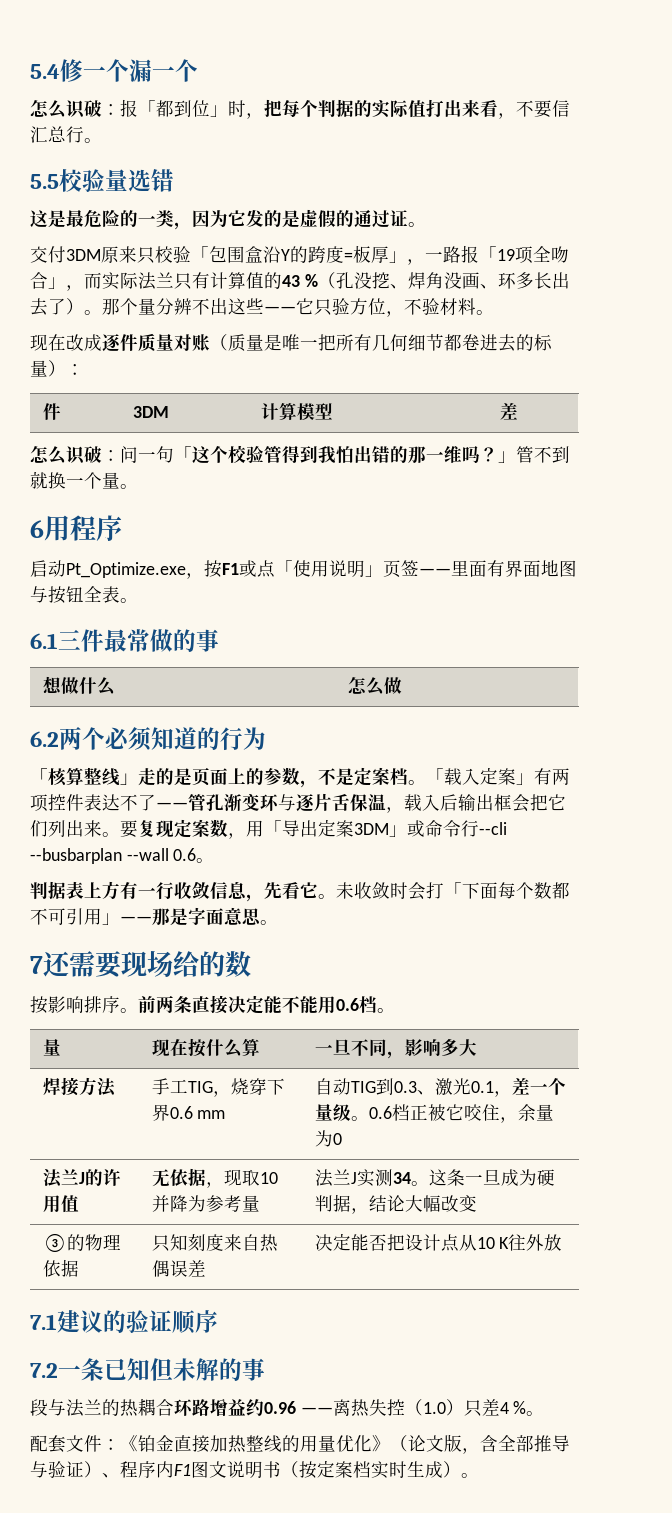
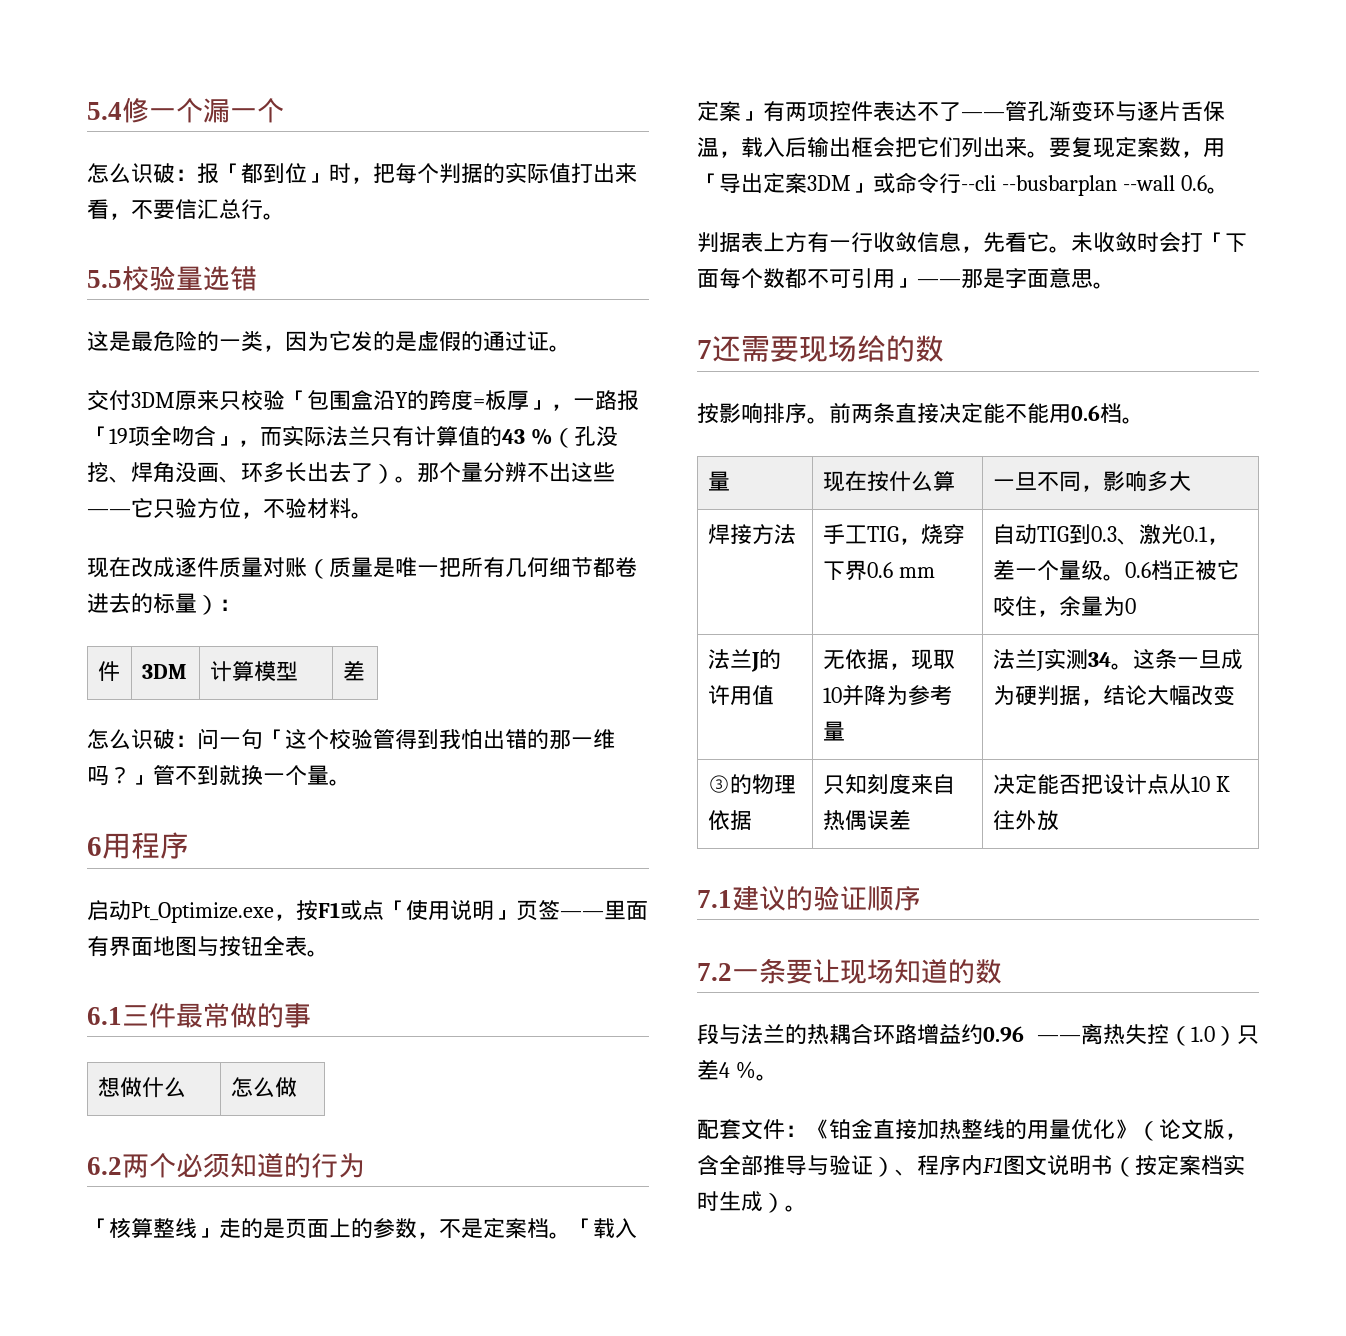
[104,1358,265,1381] 已知但未解的事 -> [786,959,1002,984] 要让现场知道的数

